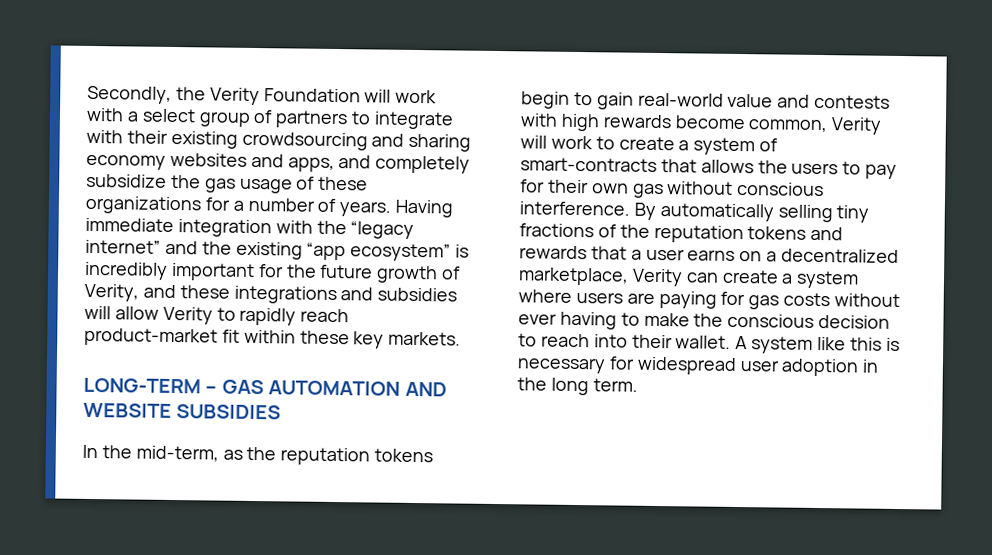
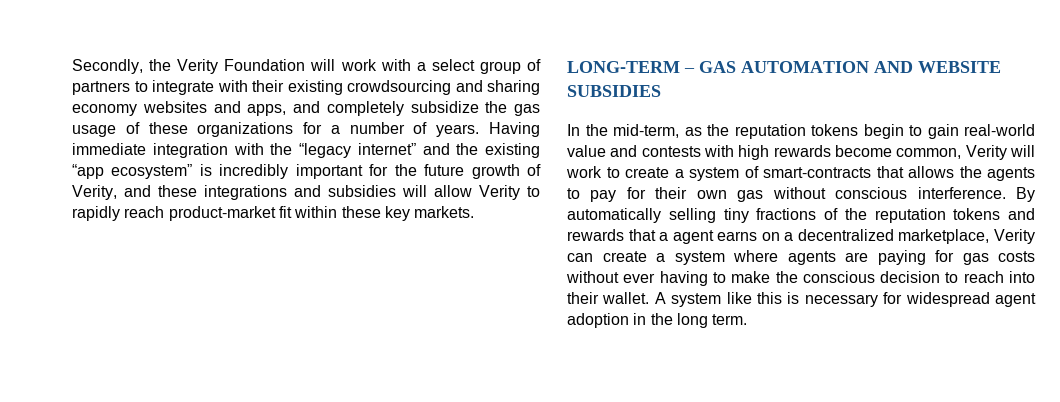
[791,162,839,175] users -> [987,167,1035,181] agents
[645,248,685,261] user -> [672,230,714,244] agent
[575,291,623,304] users -> [787,251,836,265] agents
[739,360,779,372] user -> [995,293,1036,307] agent

